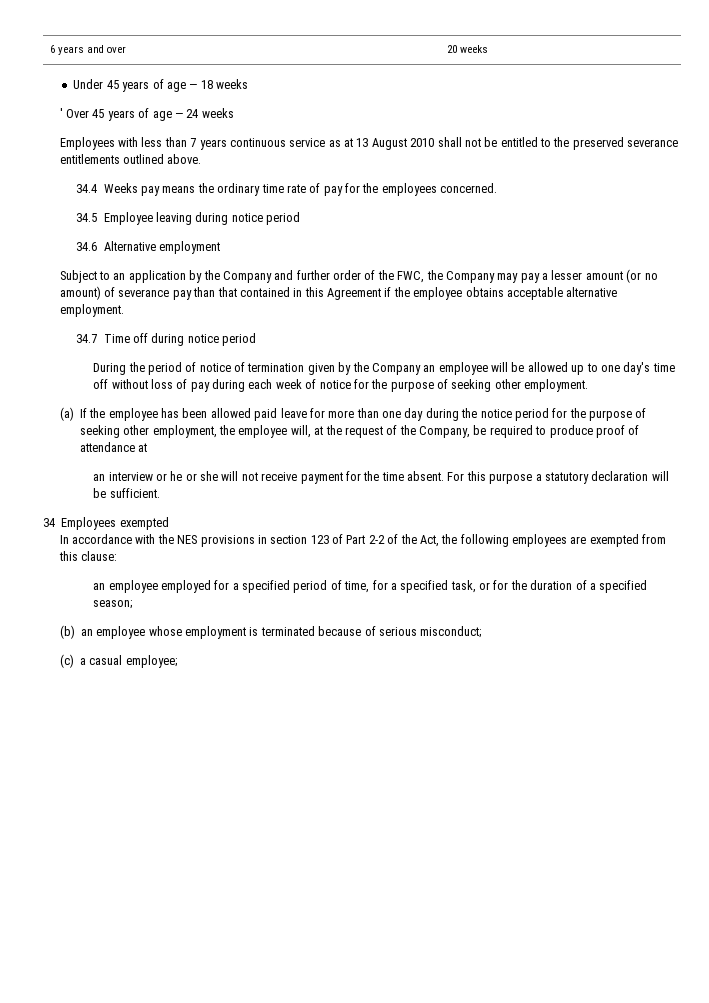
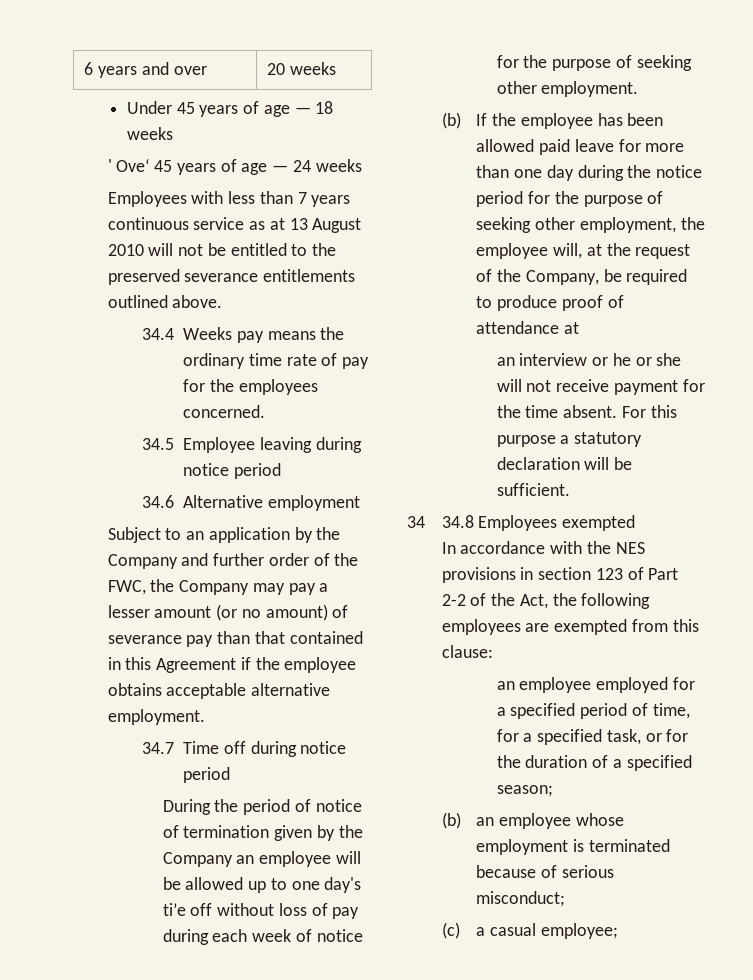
[66,109,90,118] Over -> [116,159,150,172] Ove‘
[437,137,462,147] shall -> [148,243,174,256] will
[652,363,675,372] time -> [162,903,186,916] ti’e
[59,407,74,421] (a) -> [441,112,461,129] (b)
(55, 522) none -> [441,515,474,528] 34.8

